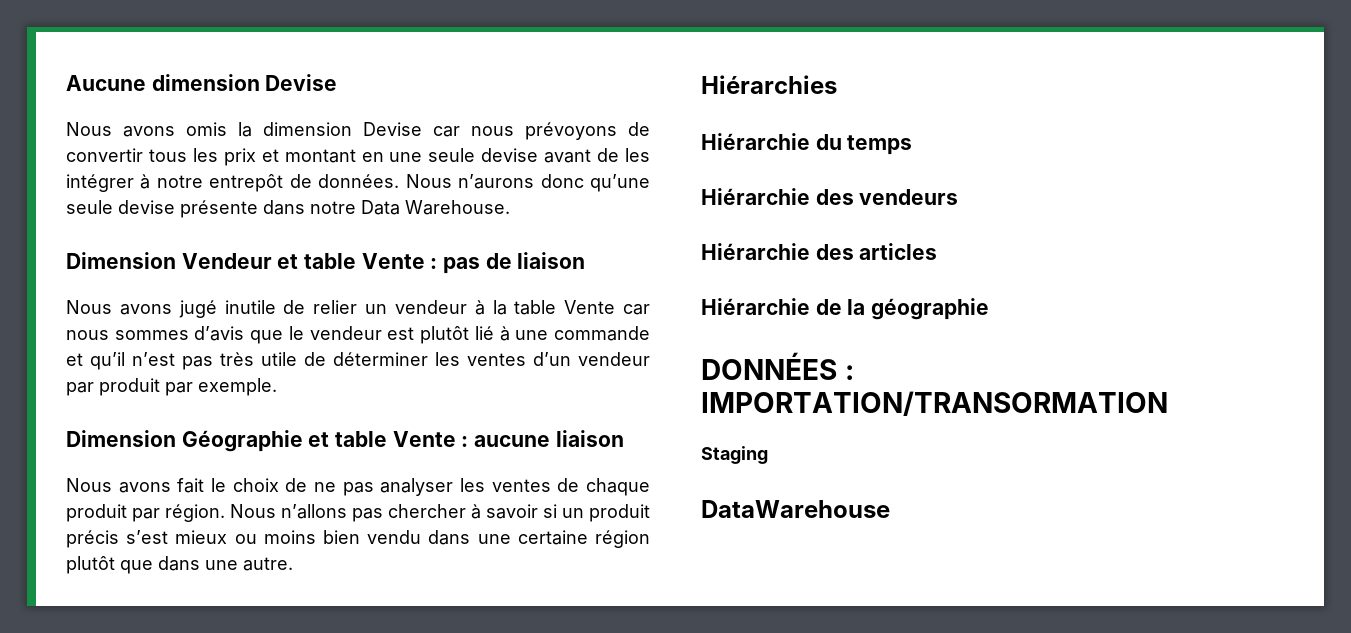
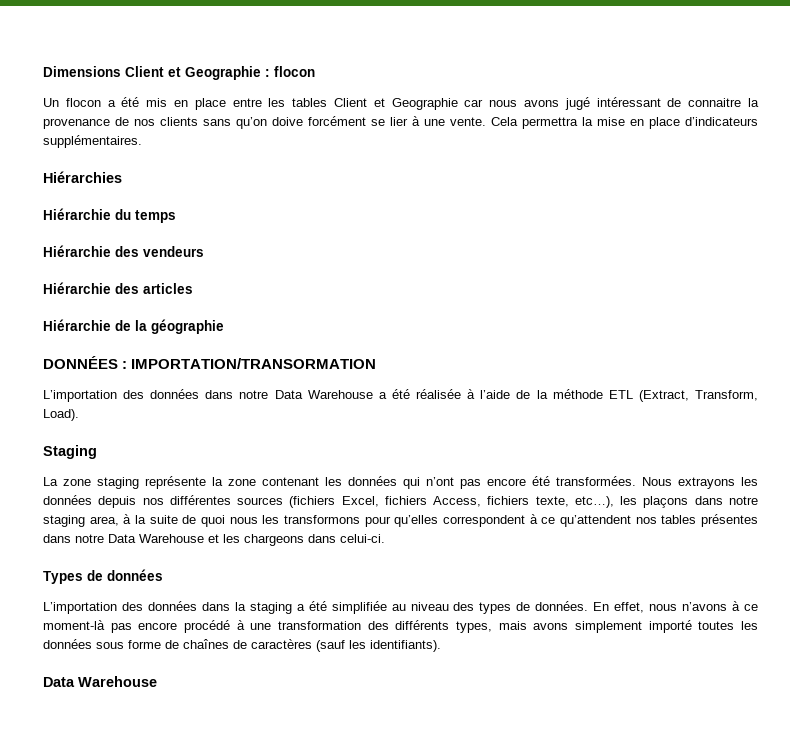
[66,74,338,91] [66,122,650,140] [66,148,650,166] [66,174,651,192] [66,200,510,218] [66,252,586,274] [66,300,650,318] [66,326,651,344] [66,352,650,370] [66,378,277,396] [66,430,624,452] [66,478,650,496] [66,504,650,522] [66,530,650,548] [66,556,293,574] Aucune dimension Devise // Nous avons omis la dimension Devise car nous prévoyons de convertir tous les prix et montant en une seule devise avant de les intégrer à notre entrepôt de données. Nous n’aurons donc qu’une seule devise présente dans notre Data Warehouse. // Dimension Vendeur et table Vente : pas de liaison // Nous avons jugé inutile de relier un vendeur à la table Vente car nous sommes d’avis que le vendeur est plutôt lié à une commande et qu’il n’est pas très utile de déterminer les ventes d’un vendeur par produit par exemple. // Dimension Géographie et table Vente : aucune liaison // Nous avons fait le choix de ne pas analyser les ventes de chaque produit par région. Nous n’allons pas chercher à savoir si un produit précis s’est mieux ou moins bien vendu dans une certaine région plutôt que dans une autre. -> [43,66,315,80] [43,97,759,110] [43,116,758,129] [43,135,142,148] Dimensions Client et Geographie : flocon // Un flocon a été mis en place entre les tables Client et Geographie car nous avons jugé intéressant de connaitre la provenance de nos clients sans qu’on doive forcément se lier à une vente. Cela permettra la mise en place d’indicateurs supplémentaires.
[701,446,768,464] [701,500,890,518] Staging // DataWarehouse -> [43,389,759,402] [43,409,79,421] [43,445,97,459] [43,476,758,489] [43,495,758,508] [43,514,758,527] [43,534,385,546] [43,569,163,584] [43,601,759,614] [43,620,758,633] [43,639,441,652] [43,676,157,687] L’importation des données dans notre Data Warehouse a été réalisée à l’aide de la méthode ETL (Extract, Transform, Load). // Staging // La zone staging représente la zone contenant les données qui n’ont pas encore été transformées. Nous extrayons les données depuis nos différentes sources (fichiers Excel, fichiers Access, fichiers texte, etc…), les plaçons dans notre staging area, à la suite de quoi nous les transformons pour qu’elles correspondent à ce qu’attendent nos tables présentes dans notre Data Warehouse et les chargeons dans celui-ci. // Types de données // L’importation des données dans la staging a été simplifiée au niveau des types de données. En effet, nous n’avons à ce moment-là pas encore procédé à une transformation des différents types, mais avons simplement importé toutes les données sous forme de chaînes de caractères (sauf les identifiants). // Data Warehouse

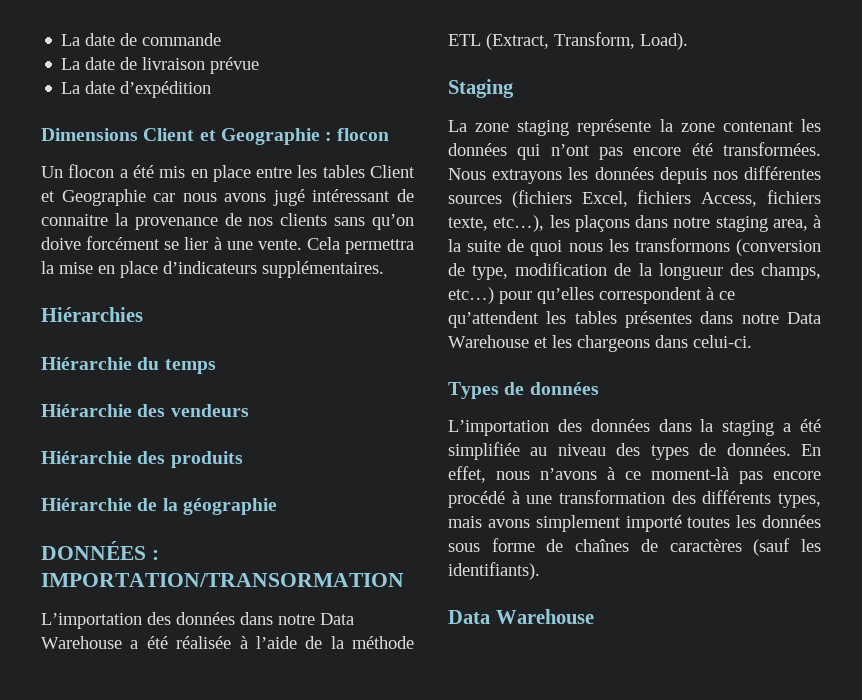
(43, 71) none -> [61,33,222,46] [61,57,260,74] [61,81,212,98] La date de commande // La date de livraison prévue // La date d’expédition //
[143,283,193,294] articles -> [170,451,243,468] produits
(360, 519) none -> [736,239,821,256] [448,262,821,280] [448,287,494,304] (conversion de type, modification de la longueur des champs, etc…)
[635,517,657,524] nos -> [546,311,567,324] les

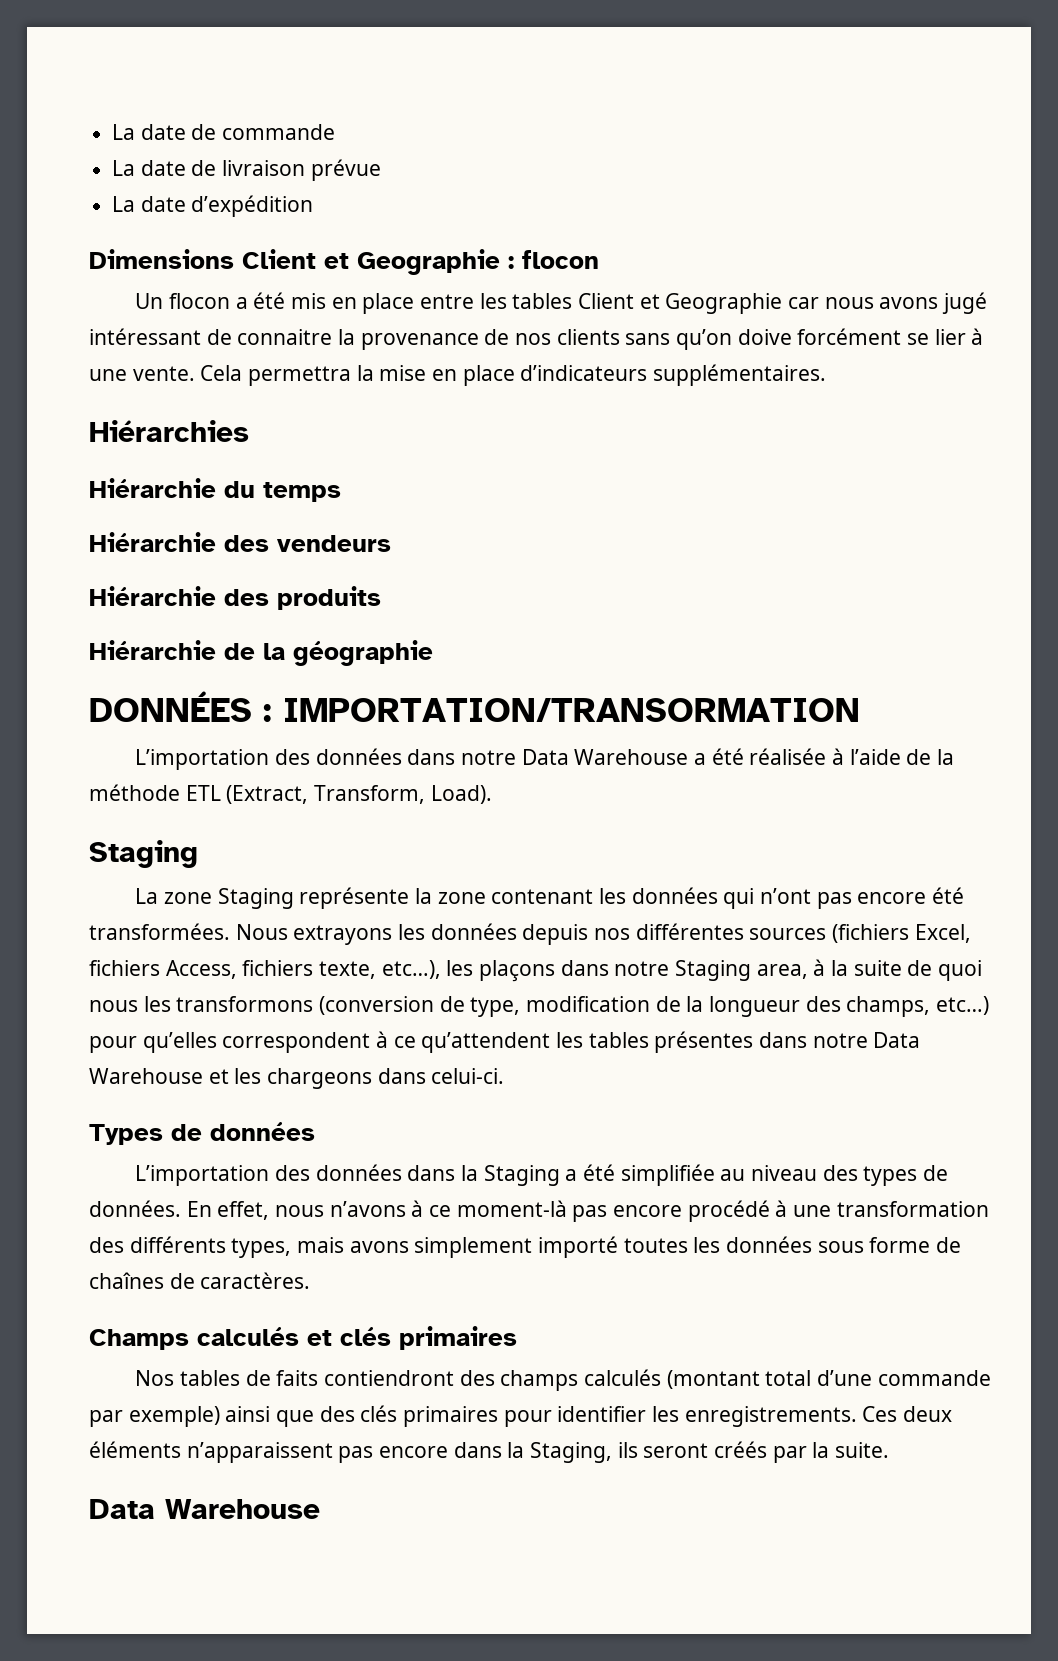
[517,120,570,136] staging -> [217,888,294,909] Staging
[715,216,768,232] staging -> [675,960,752,981] Staging
[722,420,775,436] staging -> [483,1165,560,1186] Staging
[669,538,821,556] [448,562,540,580] caractères (sauf les identifiants). -> [200,1272,311,1289] [89,1326,517,1350] [135,1369,991,1391] [89,1405,953,1427] [89,1441,890,1463] caractères. // Champs calculés et clés primaires // Nos tables de faits contiendront des champs calculés (montant total d’une commande par exemple) ainsi que des clés primaires pour identifier les enregistrements. Ces deux éléments n’apparaissent pas encore dans la Staging, ils seront créés par la suite.

